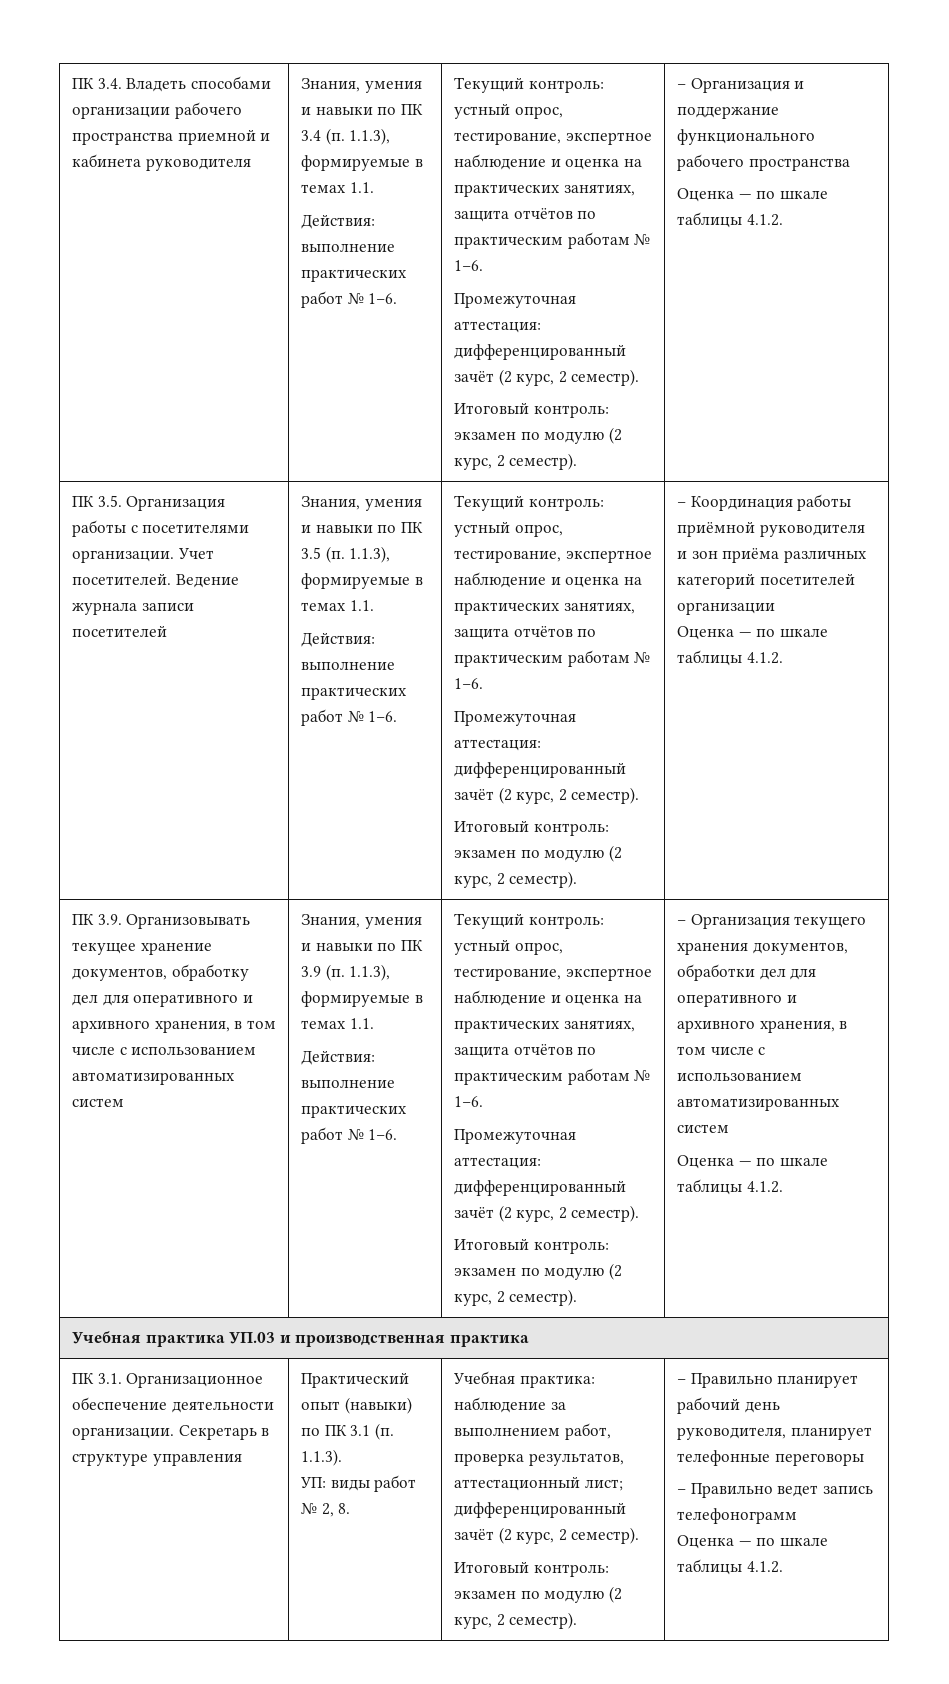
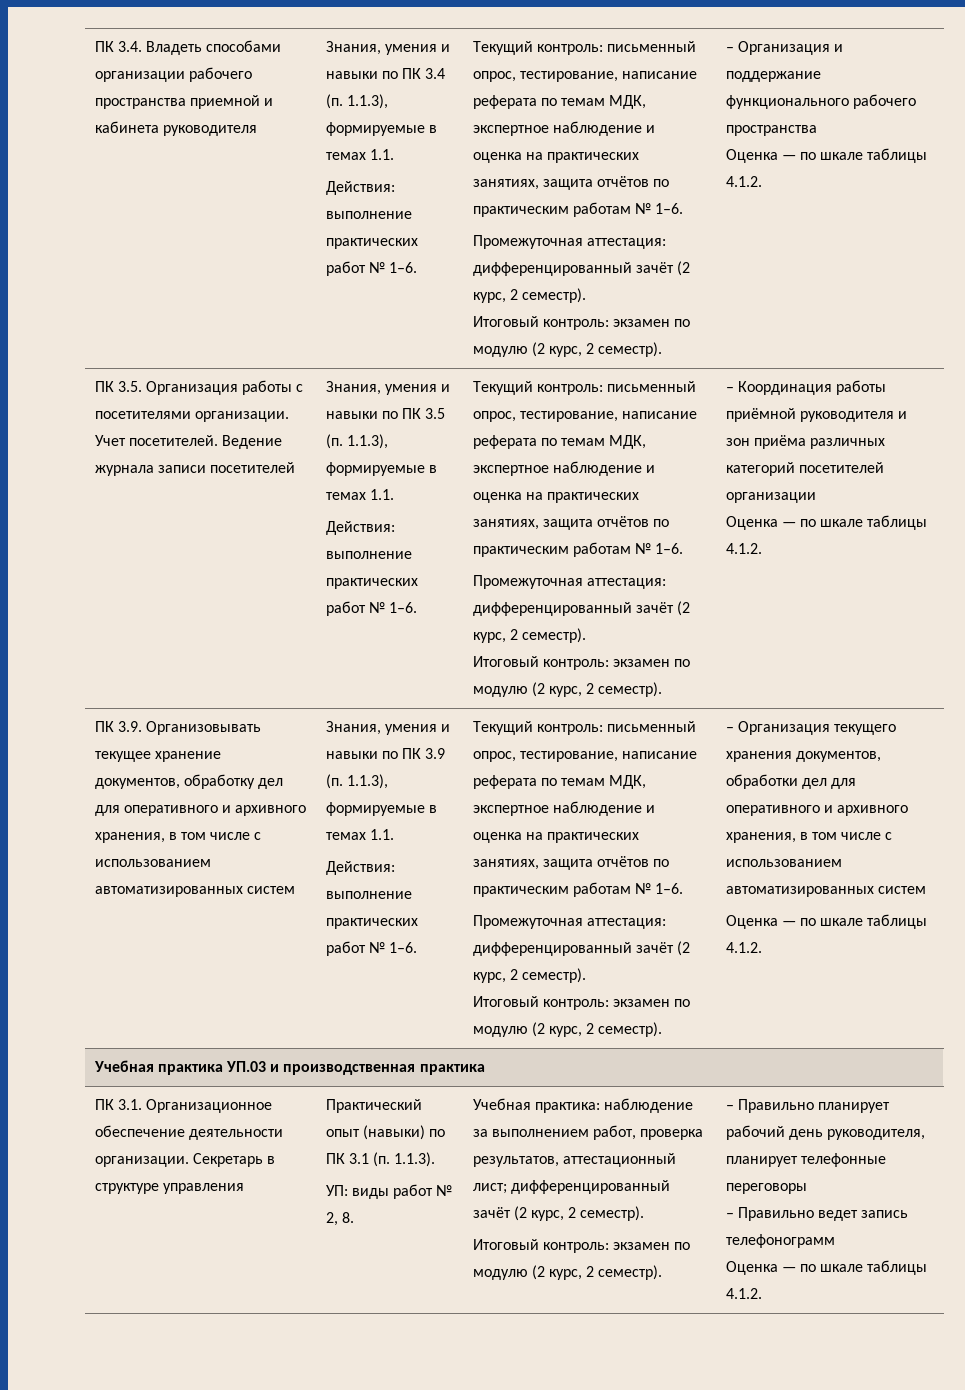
[453,103,563,119] [453,132,561,145] устный опрос, тестирование, -> [606,41,696,52] [472,71,697,82] [472,95,647,109] письменный опрос, тестирование, написание реферата по темам МДК,
[453,521,563,537] [453,550,561,563] устный опрос, тестирование, -> [606,381,696,392] [472,411,697,422] [472,435,647,449] письменный опрос, тестирование, написание реферата по темам МДК,
[453,939,563,955] [453,968,561,981] устный опрос, тестирование, -> [606,721,696,732] [472,751,697,762] [472,775,647,789] письменный опрос, тестирование, написание реферата по темам МДК,

